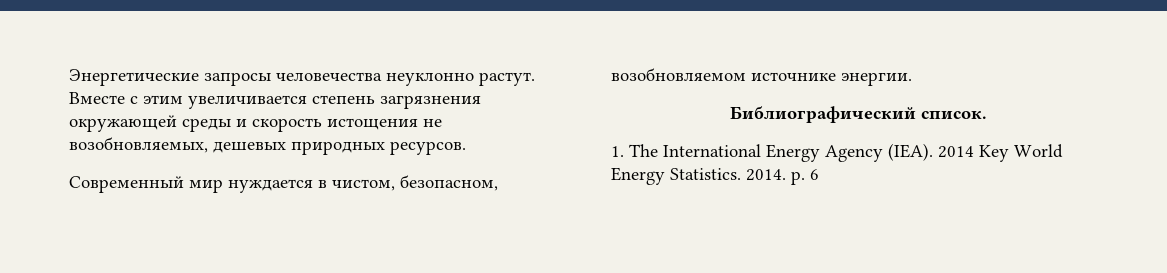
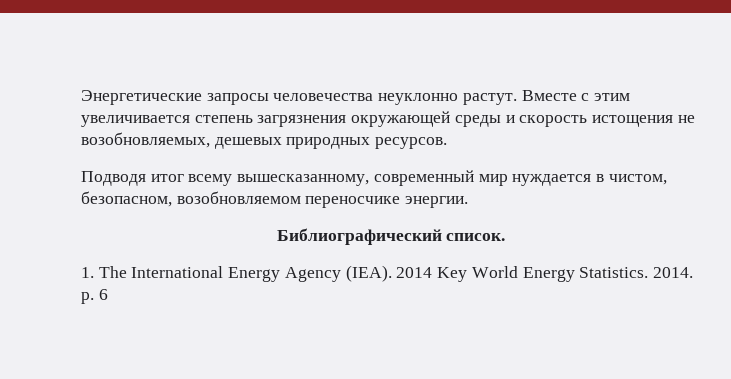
[69,176,184,193] Современный -> [81,170,474,186] Подводя итог всему вышесказанному, современный
[751,72,836,81] источнике -> [305,196,401,208] переносчике

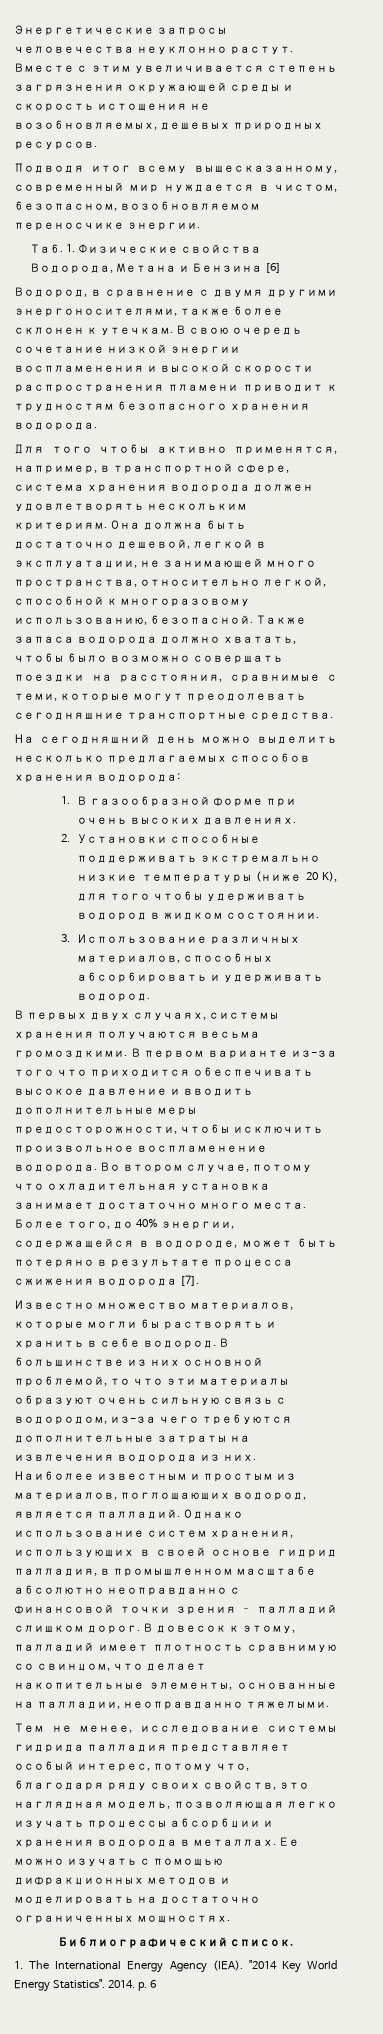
(469, 202) none -> [29,244,261,253] [29,263,281,274] [14,287,337,298] [14,306,283,317] [14,325,302,336] [14,344,240,355] [14,363,313,374] [14,384,337,393] [14,401,310,412] [14,422,97,431] [14,444,337,455] [14,463,289,474] [14,484,313,493] [14,503,247,512] [14,520,246,531] [14,539,266,549] [14,558,316,568] [14,577,326,588] [14,596,250,607] [14,615,306,625] [14,636,296,645] [14,653,283,664] [14,674,337,683] [14,693,306,702] [14,712,333,721] [14,734,337,744] [14,753,310,764] [14,773,180,783] [61,796,297,807] [77,817,297,825] [61,834,261,844] [77,855,321,864] [77,871,337,883] [77,891,307,902] [77,912,320,921] [61,934,301,945] [77,953,274,964] [77,972,324,983] [77,993,151,1002] [14,1010,279,1021] [14,1031,260,1040] [14,1048,337,1059] [14,1067,313,1078] [14,1088,253,1096] [14,1107,197,1116] [14,1124,323,1135] [14,1145,267,1154] [14,1162,312,1173] [14,1183,270,1191] [14,1202,306,1210] [14,1218,234,1230] [14,1238,337,1249] [14,1259,293,1268] [14,1275,199,1287] [14,1300,293,1311] [14,1319,276,1330] [14,1338,229,1349] [14,1357,263,1366] [14,1376,289,1387] [14,1395,286,1406] [14,1414,292,1425] [14,1435,250,1444] [14,1454,256,1463] [14,1471,296,1482] [14,1492,306,1501] [14,1509,243,1519] [14,1530,293,1539] [14,1547,337,1558] [14,1566,316,1577] [14,1585,240,1596] [14,1604,337,1615] [14,1623,295,1634] [14,1642,337,1653] [14,1663,206,1671] [14,1682,337,1690] [14,1701,329,1710] [14,1723,337,1733] [14,1744,290,1753] [14,1761,249,1772] [14,1780,309,1791] [14,1801,338,1809] [14,1818,273,1829] [14,1837,299,1848] [14,1858,223,1866] [14,1876,230,1886] [14,1896,260,1905] [14,1915,230,1924] // Таб. 1. Физические свойства Водорода, Метана и Бензина [6] // Водород, в сравнение с двумя другими энергоносителями, также более склонен к утечкам. В свою очередь сочетание низкой энергии воспламенения и высокой скорости распространения пламени приводит к трудностям безопасного хранения водорода. // Для того чтобы активно применятся, например, в транспортной сфере, система хранения водорода должен удовлетворять нескольким критериям. Она должна быть достаточно дешевой, легкой в эксплуатации, не занимающей много пространства, относительно легкой, способной к многоразовому использованию, безопасной. Также запаса водорода должно хватать, чтобы было возможно совершать поездки на расстояния, сравнимые с теми, которые могут преодолевать сегодняшние транспортные средства. // На сегодняшний день можно выделить несколько предлагаемых способов хранения водорода: // 1. В газообразной форме при очень высоких давлениях. // 2. Установки способные поддерживать экстремально низкие температуры (ниже 20 K), для того чтобы удерживать водород в жидком состоянии. // 3. Использование различных материалов, способных абсорбировать и удерживать водород. // В первых двух случаях, системы хранения получаются весьма громоздкими. В первом варианте из-за того что приходится обеспечивать высокое давление и вводить дополнительные меры предосторожности, чтобы исключить произвольное воспламенение водорода. Во втором случае, потому что охладительная установка занимает достаточно много места. Более того, до 40% энергии, содержащейся в водороде, может быть потеряно в результате процесса сжижения водорода [7]. // Известно множество материалов, которые могли бы растворять и хранить в себе водород. В большинстве из них основной проблемой, то что эти материалы образуют очень сильную связь с водородом, из-за чего требуются дополнительные затраты на извлечения водорода из них. Наиболее известным и простым из материалов, поглощающих водород, является палладий. Однако использование систем хранения, использующих в своей основе гидрид палладия, в промышленном масштабе абсолютно неоправданно с финансовой точки зрения – палладий слишком дорог. В довесок к этому, палладий имеет плотность сравнимую со свинцом, что делает накопительные элементы, основанные на палладии, неоправданно тяжелыми. // Тем не менее, исследование системы гидрида палладия представляет особый интерес, потому что, благодаря ряду своих свойств, это наглядная модель, позволяющая легко изучать процессы абсорбции и хранения водорода в металлах. Ее можно изучать с помощью дифракционных методов и моделировать на достаточно ограниченных мощностях.
[396,267,433,278] 2014 -> [248,1960,277,1969] "2014
[579,267,649,278] Statistics. -> [52,1979,105,1989] Statistics".

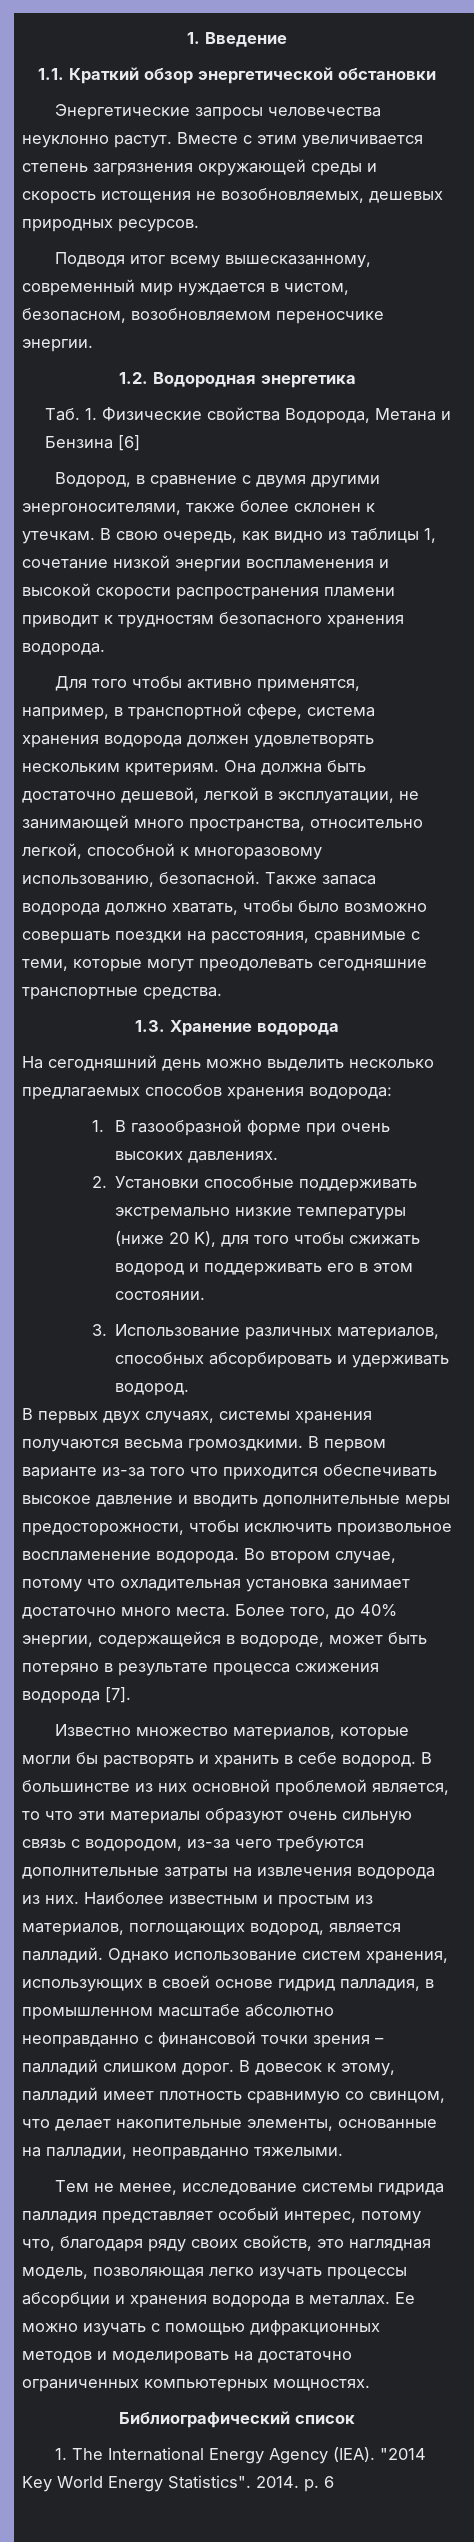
(14, 30) none -> [187,32,287,47] [38,67,436,84] 1. Введение // 1.1. Краткий обзор энергетической обстановки //
(200, 226) none -> [118,372,356,388] // 1.2. Водородная энергетика
[231,327,302,336] очередь -> [163,528,436,544] очередь, как видно из таблицы 1,
(333, 716) none -> [135,1020,339,1036] // 1.3. Хранение водорода
[206,893,307,902] [77,912,224,921] удерживать водород в жидком -> [349,1235,421,1245] [115,1263,414,1276] сжижать водород и поддерживать его в этом
[14,1376,107,1387] проблемой, -> [275,1779,449,1796] проблемой является,
(134, 1919) none -> [144,2379,268,2392] компьютерных
[230,1939,294,1947] список. -> [295,2415,355,2424] список

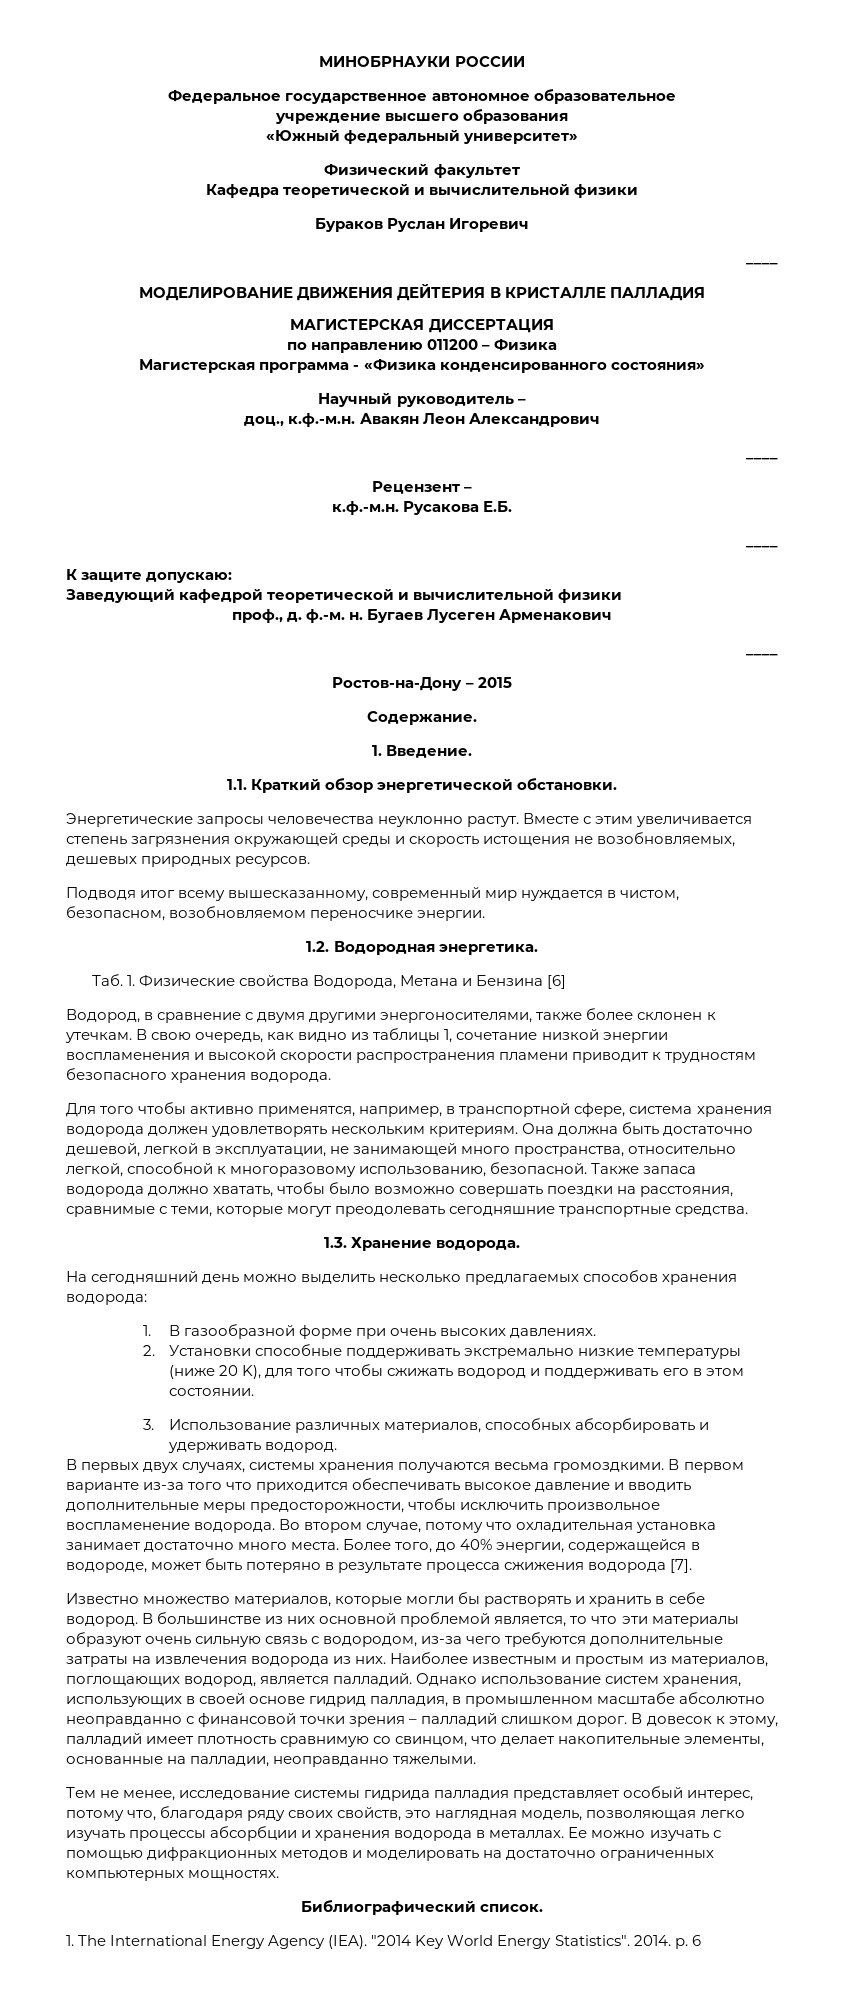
[187,32,287,47] 1. Введение -> [319,56,525,68] [168,89,676,104] [274,109,569,124] [265,130,579,144] [324,164,520,178] [205,184,639,198] [314,218,530,232] [746,263,778,265] [139,284,705,301] [290,319,554,333] [286,339,558,353] [139,359,705,373] [318,393,526,407] [244,413,600,427] [746,458,778,460] [371,481,473,494] [331,501,513,515] [746,546,778,548] [66,569,233,583] [66,589,623,603] [231,609,613,623] [746,654,778,656] [332,677,512,691] [367,711,477,725] [371,745,473,758] МИНОБРНАУКИ РОССИИ // Федеральное государственное автономное образовательное // учреждение высшего образования // «Южный федеральный университет» // Физический факультет // Кафедра теоретической и вычислительной физики // Бураков Руслан Игоревич // ____ // МОДЕЛИРОВАНИЕ ДВИЖЕНИЯ ДЕЙТЕРИЯ В КРИСТАЛЛЕ ПАЛЛАДИЯ // МАГИСТЕРСКАЯ ДИССЕРТАЦИЯ // по направлению 011200 – Физика // Магистерская программа - «Физика конденсированного состояния» // Научный руководитель – // доц., к.ф.-м.н. Авакян Леон Александрович // ____ // Рецензент – // к.ф.-м.н. Русакова Е.Б. // ____ // К защите допускаю: // Заведующий кафедрой теоретической и вычислительной физики // проф., д. ф.-м. н. Бугаев Лусеген Арменакович // ____ // Ростов-на-Дону – 2015 // Содержание. // 1. Введение.
[338,68,436,80] обстановки -> [517,778,618,790] обстановки.
[260,375,356,388] энергетика -> [438,944,538,955] энергетика.
[257,1023,339,1036] водорода -> [436,1240,521,1251] водорода.
[295,2415,355,2424] список -> [480,1904,544,1912] список.

